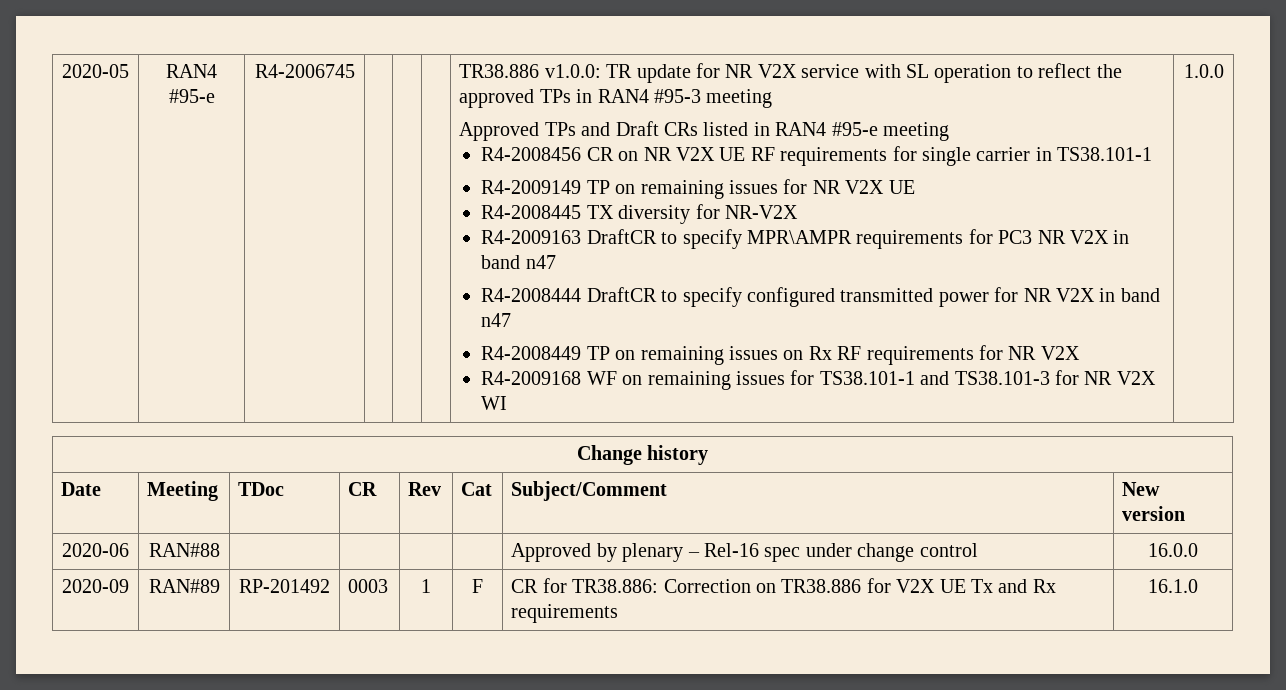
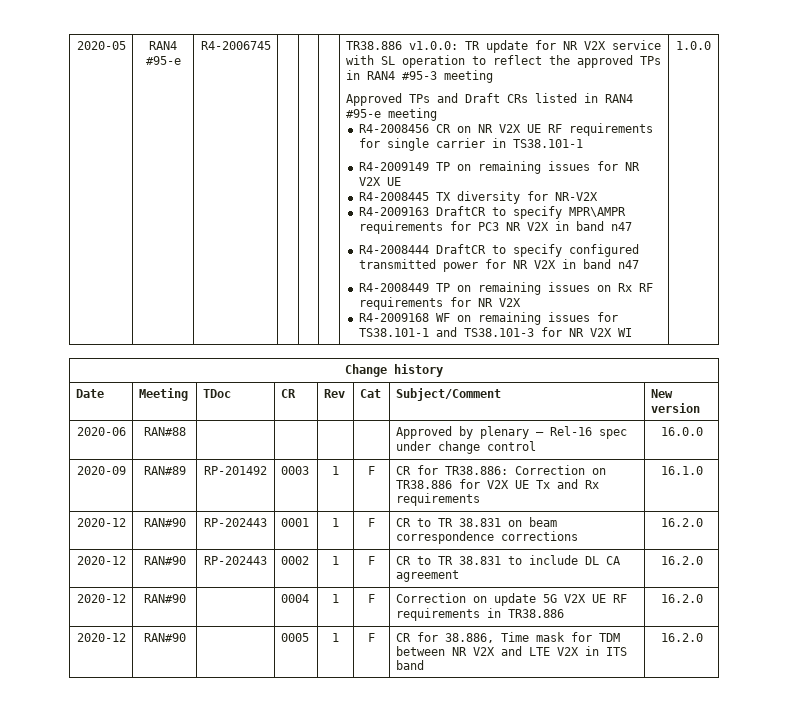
(1198, 586) none -> [76,518,126,527] [143,518,186,527] [204,518,267,527] [280,518,309,527] [332,518,339,527] [368,518,375,527] [395,517,557,527] [395,531,578,544] [660,518,703,527] [76,556,126,565] [143,556,186,565] [204,556,267,565] [280,556,309,565] [332,556,339,565] [368,556,375,565] [395,555,621,565] [395,570,459,582] [660,556,703,565] [76,594,126,603] [143,594,186,603] [280,594,309,603] [332,594,339,603] [368,594,375,603] [395,593,627,606] [395,608,564,621] [660,594,703,603] [76,633,126,642] [143,633,186,642] [280,633,309,642] [332,633,339,642] [368,633,375,642] [395,632,620,643] [395,646,627,656] [395,660,424,670] [660,633,703,642] // 2020-12 | RAN#90 | RP-202443 | 0001 | 1 | F | CR to TR 38.831 on beam correspondence corrections | 16.2.0 // 2020-12 | RAN#90 | RP-202443 | 0002 | 1 | F | CR to TR 38.831 to include DL CA agreement | 16.2.0 // 2020-12 | RAN#90 | | 0004 | 1 | F | Correction on update 5G V2X UE RF requirements in TR38.886 | 16.2.0 // 2020-12 | RAN#90 | | 0005 | 1 | F | CR for 38.886, Time mask for TDM between NR V2X and LTE V2X in ITS band | 16.2.0

